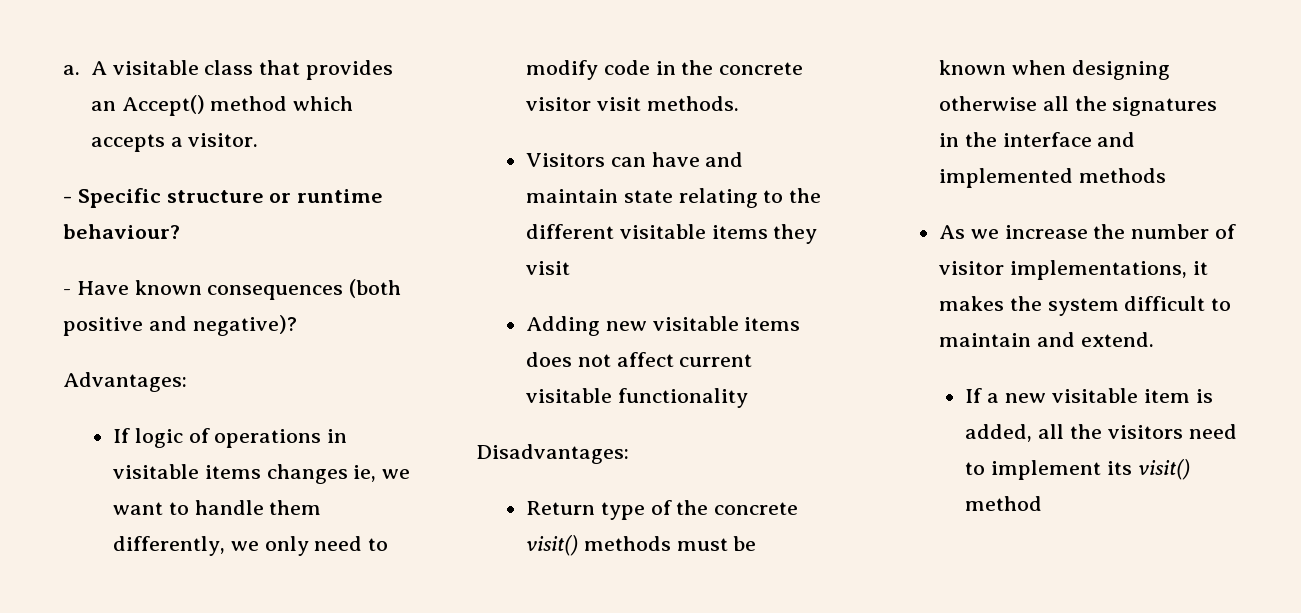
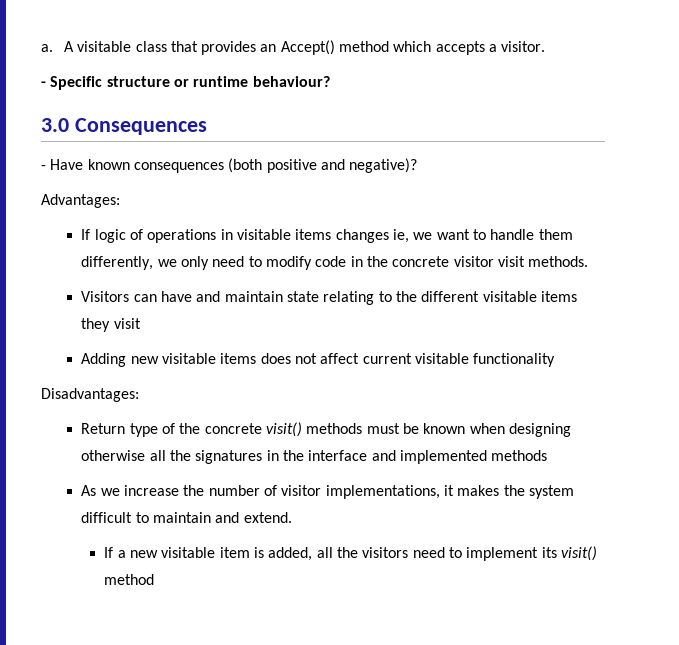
(180, 231) none -> [41,118,207,135] // 3.0 Consequences

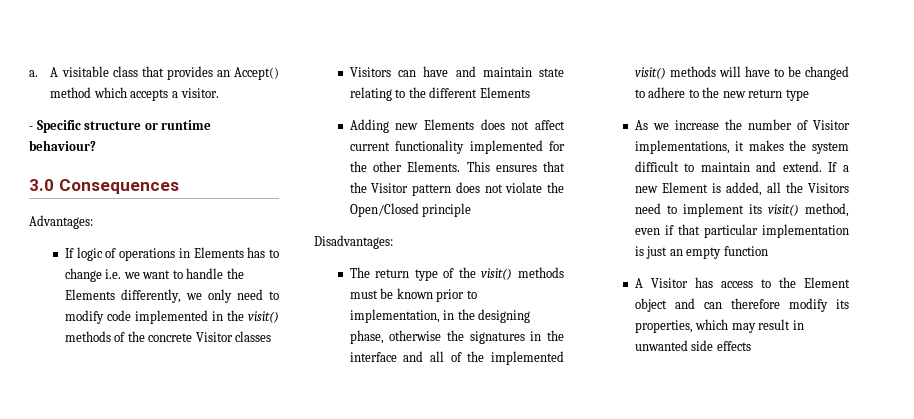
[41,158,418,173] // - Have known consequences (both positive and negative)? -> (179, 186) none
[237,229,410,243] visitable items changes ie, -> [193,247,279,258] [64,268,122,282] Elements has to change i.e.
[538,229,573,240] them -> [226,268,244,279] [64,289,115,300] the Elements
[350,256,589,267] in the concrete visitor visit methods. -> [134,310,279,324] [64,331,272,342] implemented in the visit() methods of the concrete Visitor classes
[482,291,577,302] [81,318,141,332] visitable items they visit -> [479,87,530,98] Elements
[162,353,257,364] visitable items -> [424,119,475,130] Elements
[415,353,470,364] visitable -> (390, 146) none
(556, 360) none -> [469,140,565,154] [349,161,565,172] [349,182,564,196] [349,203,472,217] implemented for the other Elements. This ensures that the Visitor pattern does not violate the Open/Closed principle
[81,423,126,434] Return -> [349,267,410,278] The return
[204,423,262,434] concrete -> (476, 272) none
[469,423,571,437] [81,450,166,461] when designing otherwise all -> [436,289,477,302] [349,309,531,323] [349,330,442,344] prior to implementation, in the designing phase, otherwise
[400,450,548,464] implemented methods -> [430,351,564,365] [634,66,849,80] [634,87,809,101] all of the implemented visit() methods will have to be changed to adhere to the new return type
[281,485,322,496] visitor -> [813,120,850,130] Visitor
(292, 517) // -> (822, 166) none
[161,547,250,558] visitable item -> [661,182,708,193] Element
[362,547,409,558] visitors -> [808,183,849,193] Visitors
[104,574,155,585] method -> [805,203,849,217] [634,224,849,238] [634,246,768,259] [634,277,850,288] [634,298,849,312] [634,319,804,333] [634,340,751,351] method, even if that particular implementation is just an empty function // A Visitor has access to the Element object and can therefore modify its properties, which may result in unwanted side effects

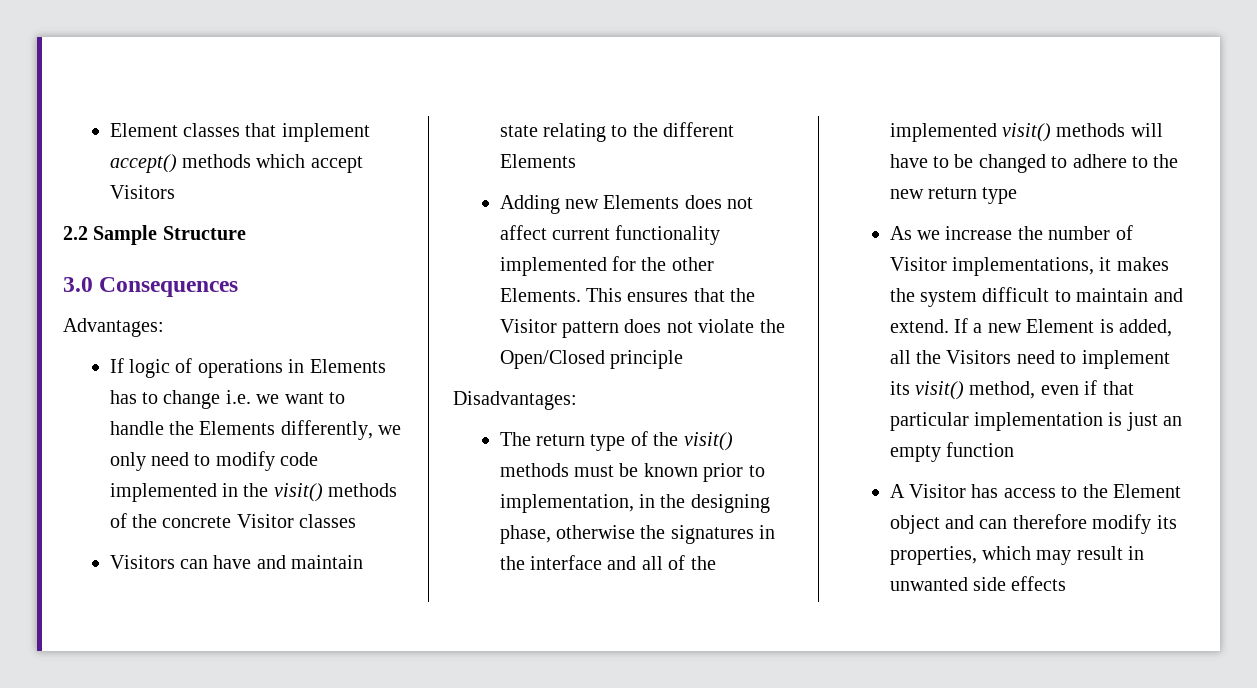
[29,66,279,80] [50,87,219,101] [29,120,212,133] [29,140,96,151] a. A visitable class that provides an Accept() method which accepts a visitor. // - Specific structure or runtime behaviour? -> [109,123,370,142] [109,154,363,173] [109,185,175,199] [63,225,246,245] Element classes that implement accept() methods which accept Visitors // 2.2 Sample Structure

